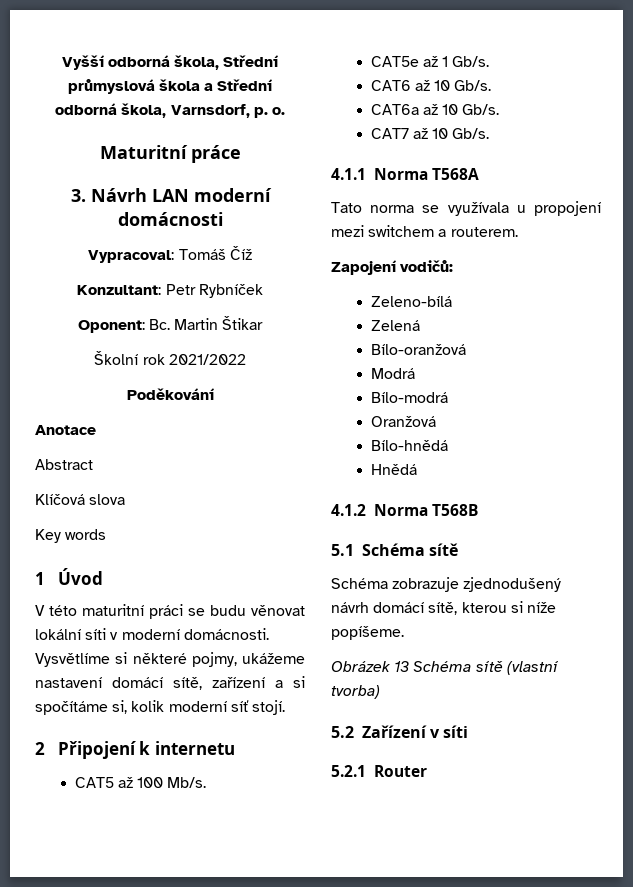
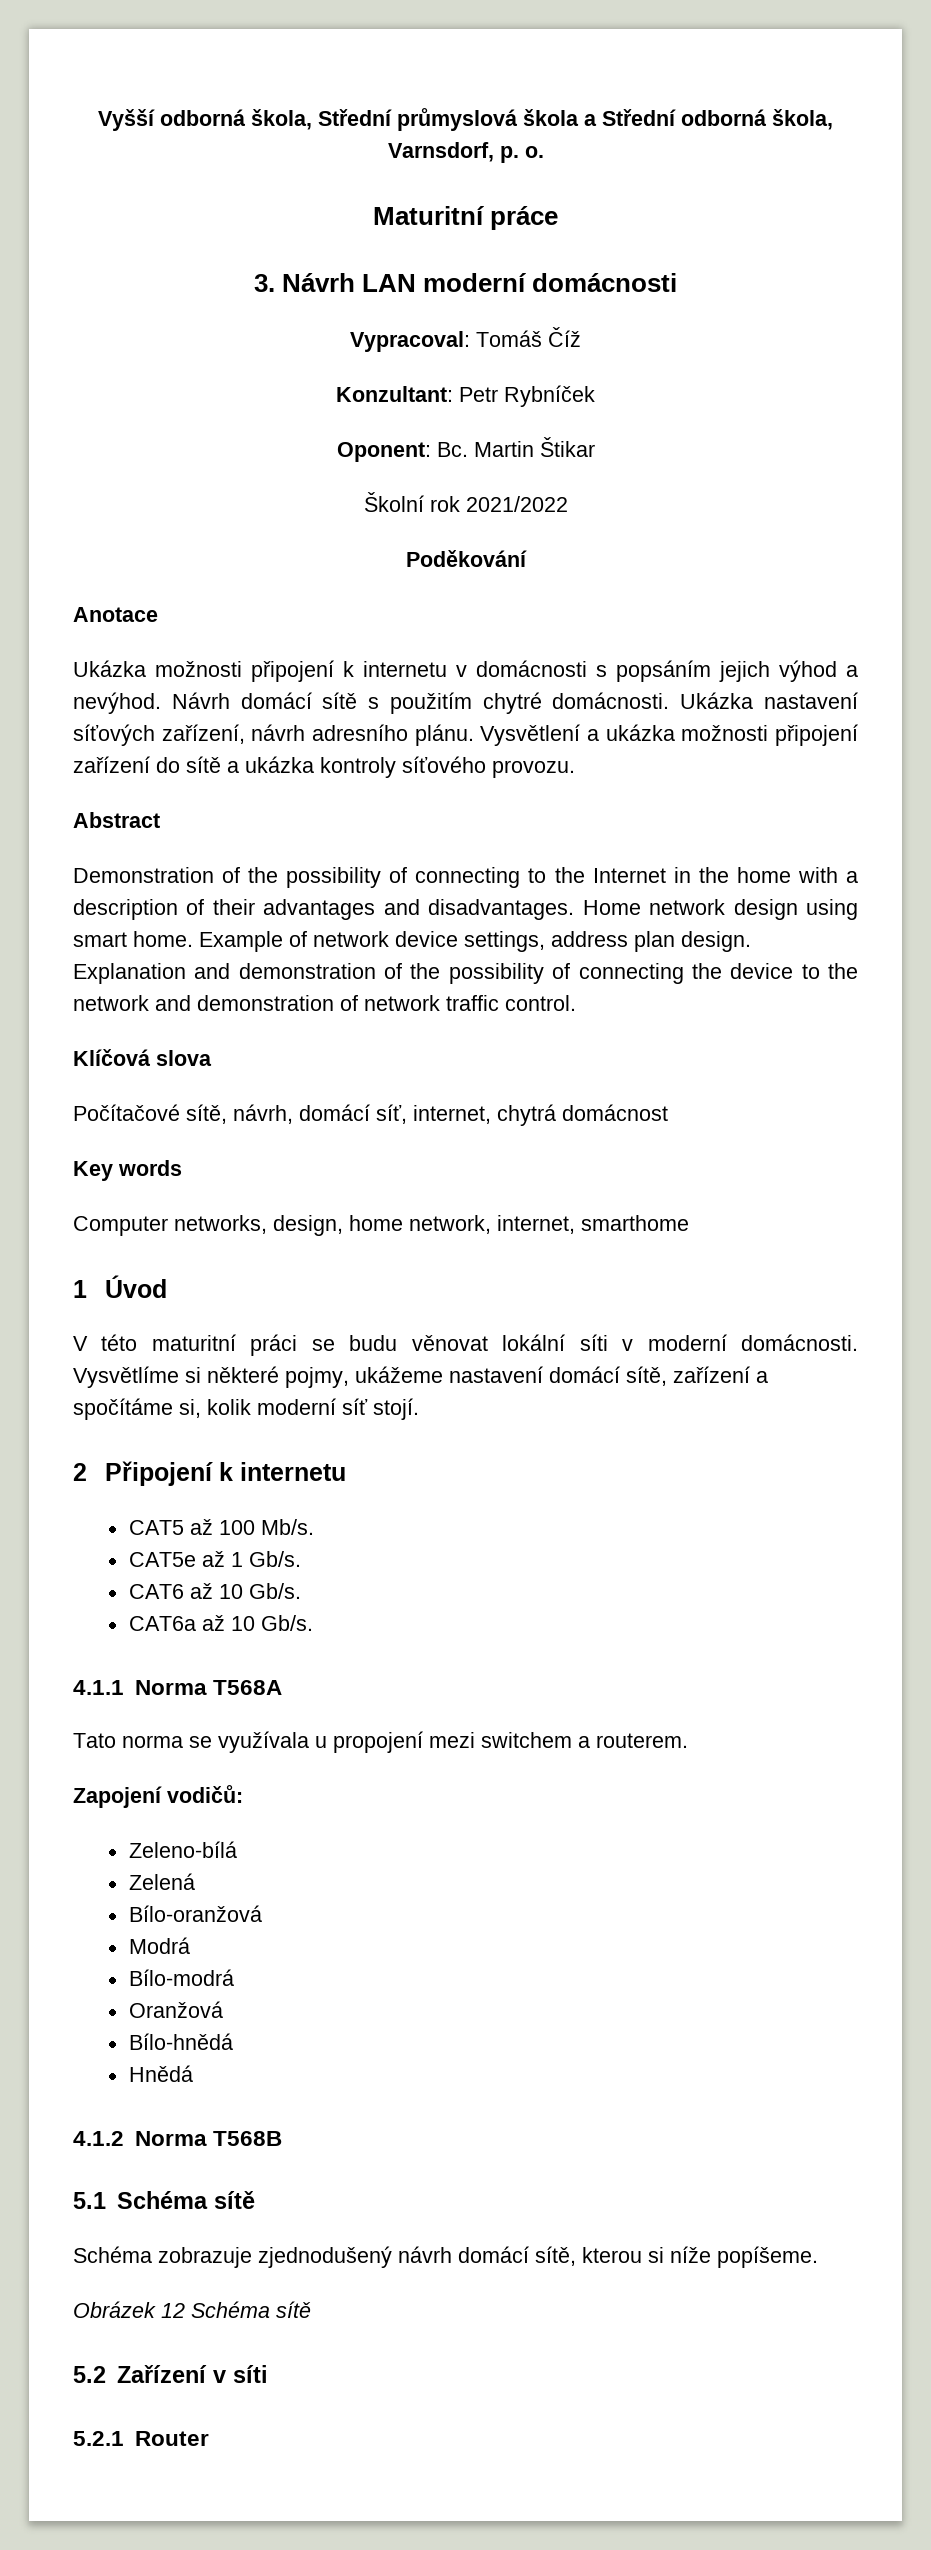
[35,459,93,470] [35,494,126,505] [35,529,107,543] Abstract // Klíčová slova // Key words -> [73,660,858,682] [73,692,858,714] [73,724,858,746] [73,756,575,778] [73,812,160,828] [73,867,859,888] [73,899,859,920] [73,931,751,952] [73,963,859,984] [73,995,576,1011] [73,1049,212,1066] [73,1104,668,1126] [73,1160,182,1181] [73,1215,689,1236] Ukázka možnosti připojení k internetu v domácnosti s popsáním jejich výhod a nevýhod. Návrh domácí sítě s použitím chytré domácnosti. Ukázka nastavení síťových zařízení, návrh adresního plánu. Vysvětlení a ukázka možnosti připojení zařízení do sítě a ukázka kontroly síťového provozu. // Abstract // Demonstration of the possibility of connecting to the Internet in the home with a description of their advantages and disadvantages. Home network design using smart home. Example of network device settings, address plan design. Explanation and demonstration of the possibility of connecting the device to the network and demonstration of network traffic control. // Klíčová slova // Počítačové sítě, návrh, domácí síť, internet, chytrá domácnost // Key words // Computer networks, design, home network, internet, smarthome
[293,676,305,688] si -> (768, 1377) none
[370,128,490,139] // CAT7 až 10 Gb/s. -> (313, 1623) none
[394,661,558,675] [331,685,380,699] 13 Schéma sítě (vlastní tvorba) -> [161,2301,311,2318] 12 Schéma sítě

